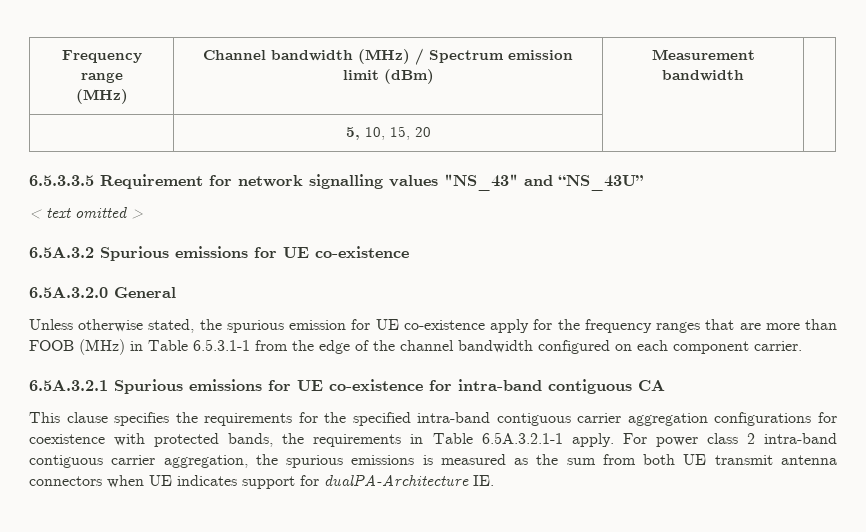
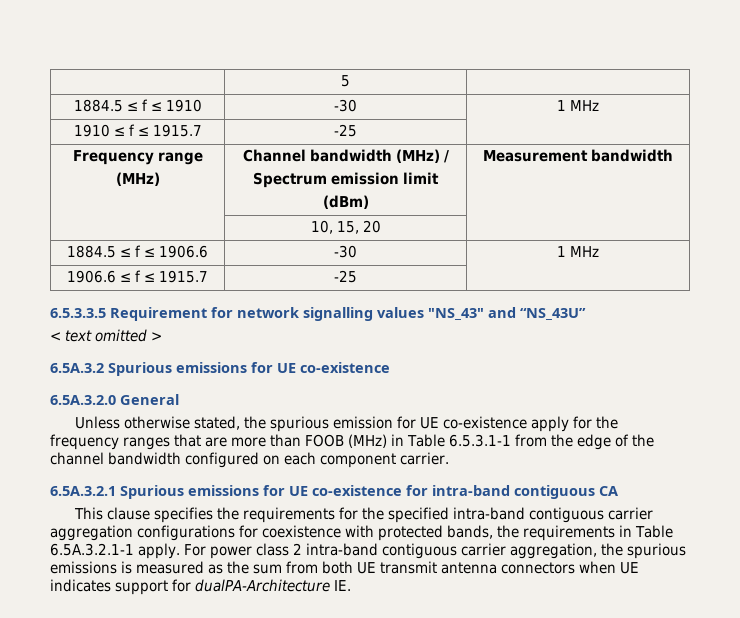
(61, 56) none -> [341,75,350,87] [73,99,202,112] [334,99,357,112] [557,100,599,111] [73,124,202,137] [334,124,357,137] | 5 | // 1884.5 ≤ f ≤ 1910 | -30 | 1 MHz // 1910 ≤ f ≤ 1915.7 | -25 | //
(424, 56) none -> (449, 156) //
(379, 75) none -> (439, 178) //
[345,127,360,140] | // | 5, -> (673, 155) // |
(431, 132) none -> [67,245,208,258] [334,245,357,258] [557,246,599,257] [67,270,208,283] [334,270,357,283] // 1884.5 ≤ f ≤ 1906.6 | -30 | 1 MHz // 1906.6 ≤ f ≤ 1915.7 | -25

